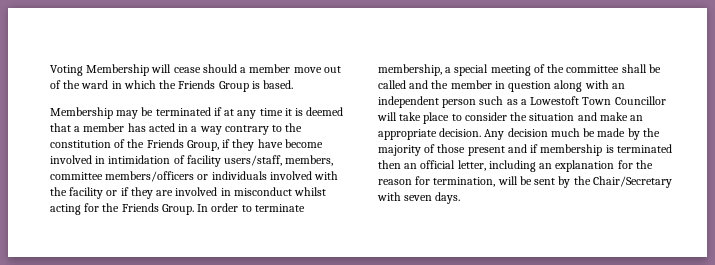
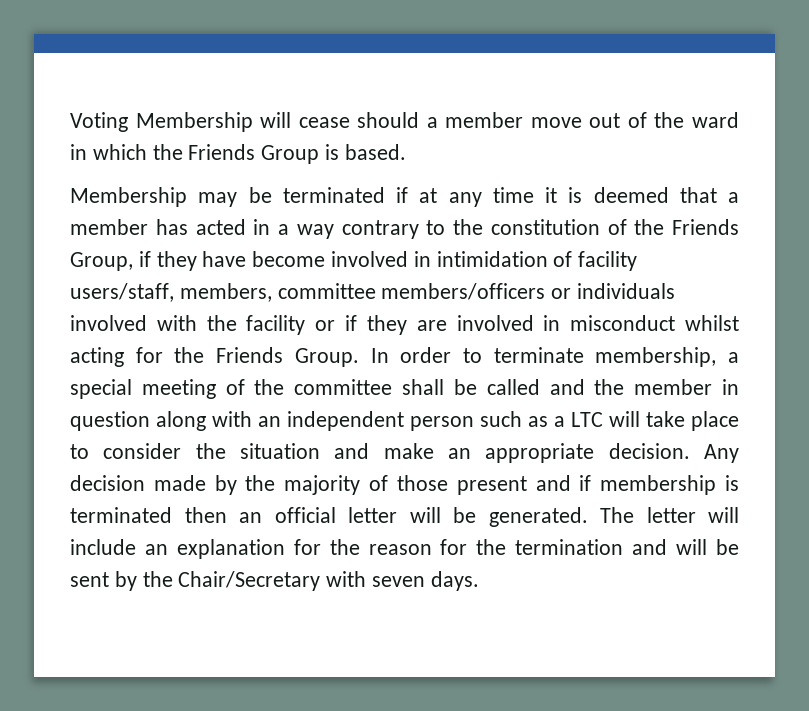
[530,96,666,105] Lowestoft Town Councillor -> [571,412,603,427] LTC
[550,128,596,137] much be -> (145, 483) none
[457,160,536,172] letter, including -> [348,507,739,527] [70,539,136,555] letter will be generated. The letter will include
[433,177,496,187] termination, -> [476,539,668,555] the termination and

